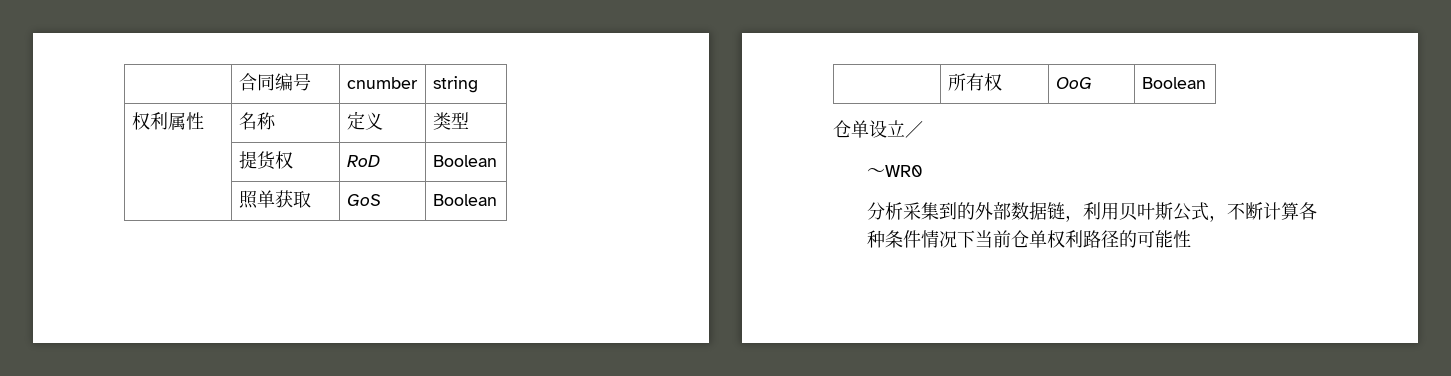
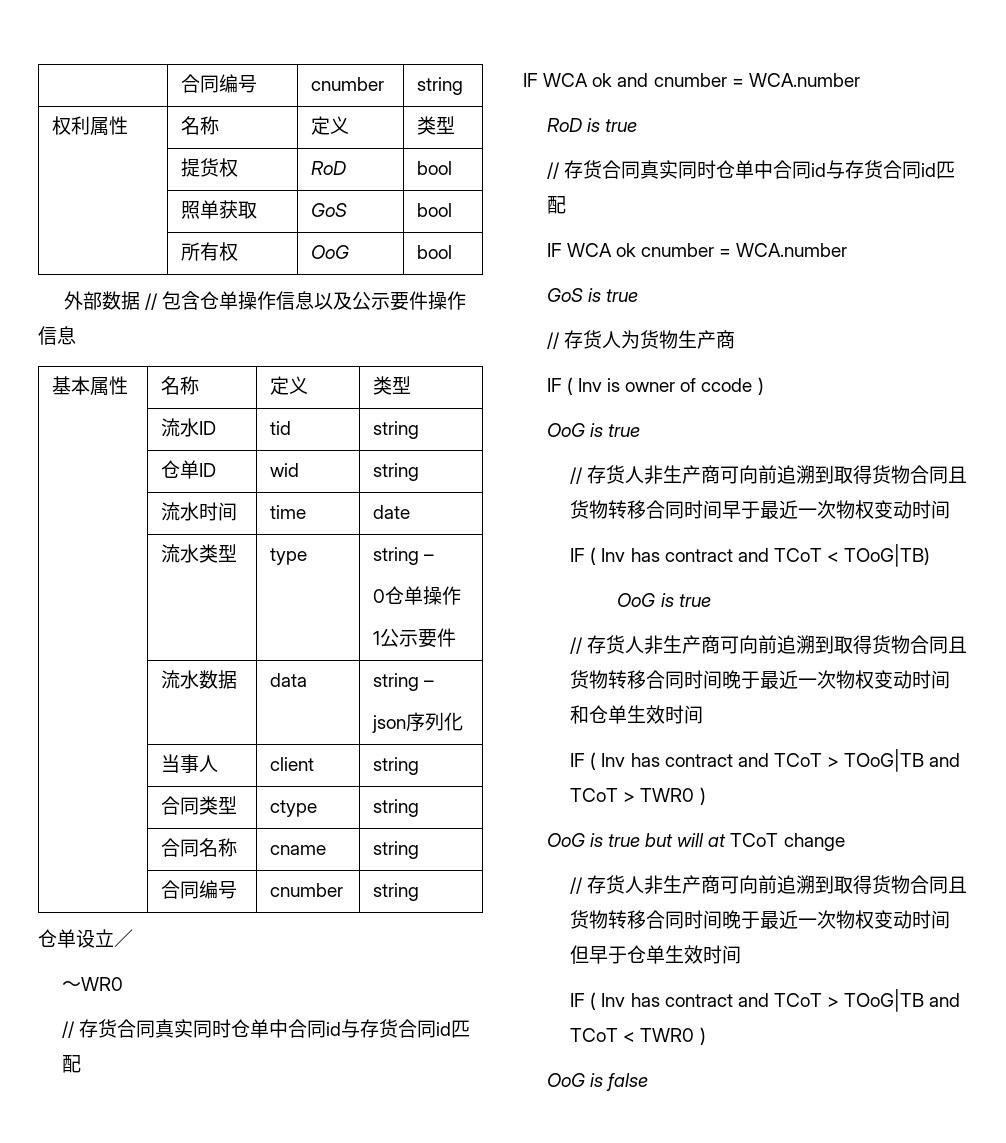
[432,155,497,167] Boolean -> [417,161,453,175] bool
[432,194,497,206] Boolean -> [417,203,453,217] bool
[1141,77,1206,89] [833,120,923,138] [866,165,923,177] [866,202,1317,222] [866,230,1191,248] Boolean // 仓单设立／ // ～WR0 // 分析采集到的外部数据链，利用贝叶斯公式，不断计算各种条件情况下当前仓单权利路径的可能性 -> [417,245,453,259] [63,291,466,311] [38,326,76,345] [52,376,129,396] [161,376,200,395] [270,376,309,395] [373,376,412,395] [161,418,217,437] [270,421,292,435] [373,421,420,439] [161,460,217,479] [270,463,300,477] [373,463,420,481] [161,502,238,521] [270,505,307,519] [373,505,411,519] [161,544,238,563] [270,548,308,565] [373,547,435,565] [373,586,462,605] [373,628,457,648] [161,670,238,689] [270,673,308,687] [373,673,435,691] [372,712,464,733] [161,754,219,773] [270,757,315,771] [373,757,420,775] [161,796,238,815] [270,800,318,817] [373,799,420,817] [161,838,238,857] [270,845,327,855] [373,841,420,859] [161,880,238,899] [270,883,344,897] [373,883,420,901] [38,929,133,948] [61,977,123,991] [61,1019,470,1038] [61,1055,81,1073] [523,73,860,87] [546,118,637,132] [546,160,955,179] [546,196,566,214] [546,243,848,257] [546,288,638,302] [546,330,735,349] [546,377,764,395] [546,423,640,437] [570,465,968,484] [570,500,951,519] [570,544,931,567] [617,593,711,607] [570,635,968,654] [570,670,951,689] [570,705,704,724] [570,749,961,772] [570,787,706,805] [546,833,845,851] [570,875,968,894] [570,910,951,929] [570,945,742,964] [570,989,961,1012] [570,1027,706,1045] [546,1073,648,1091] bool // 外部数据 // 包含仓单操作信息以及公示要件操作信息 // 基本属性 | 名称 | 定义 | 类型 // | 流水ID | tid | string // | 仓单ID | wid | string // | 流水时间 | time | date // | 流水类型 | type | string – // 0仓单操作 // 1公示要件 // | 流水数据 | data | string – // json序列化 // | 当事人 | client | string // | 合同类型 | ctype | string // | 合同名称 | cname | string // | 合同编号 | cnumber | string // 仓单设立／ // ～WR0 // // 存货合同真实同时仓单中合同id与存货合同id匹配 // IF WCA ok and cnumber = WCA.number // RoD is true // // 存货合同真实同时仓单中合同id与存货合同id匹配 // IF WCA ok cnumber = WCA.number // GoS is true // // 存货人为货物生产商 // IF ( Inv is owner of ccode ) // OoG is true // // 存货人非生产商可向前追溯到取得货物合同且货物转移合同时间早于最近一次物权变动时间 // IF ( Inv has contract and TCoT < TOoG|TB) // OoG is true // // 存货人非生产商可向前追溯到取得货物合同且货物转移合同时间晚于最近一次物权变动时间和仓单生效时间 // IF ( Inv has contract and TCoT > TOoG|TB and TCoT > TWR0 ) // OoG is true but will at TCoT change // // 存货人非生产商可向前追溯到取得货物合同且货物转移合同时间晚于最近一次物权变动时间但早于仓单生效时间 // IF ( Inv has contract and TCoT > TOoG|TB and TCoT < TWR0 ) // OoG is false

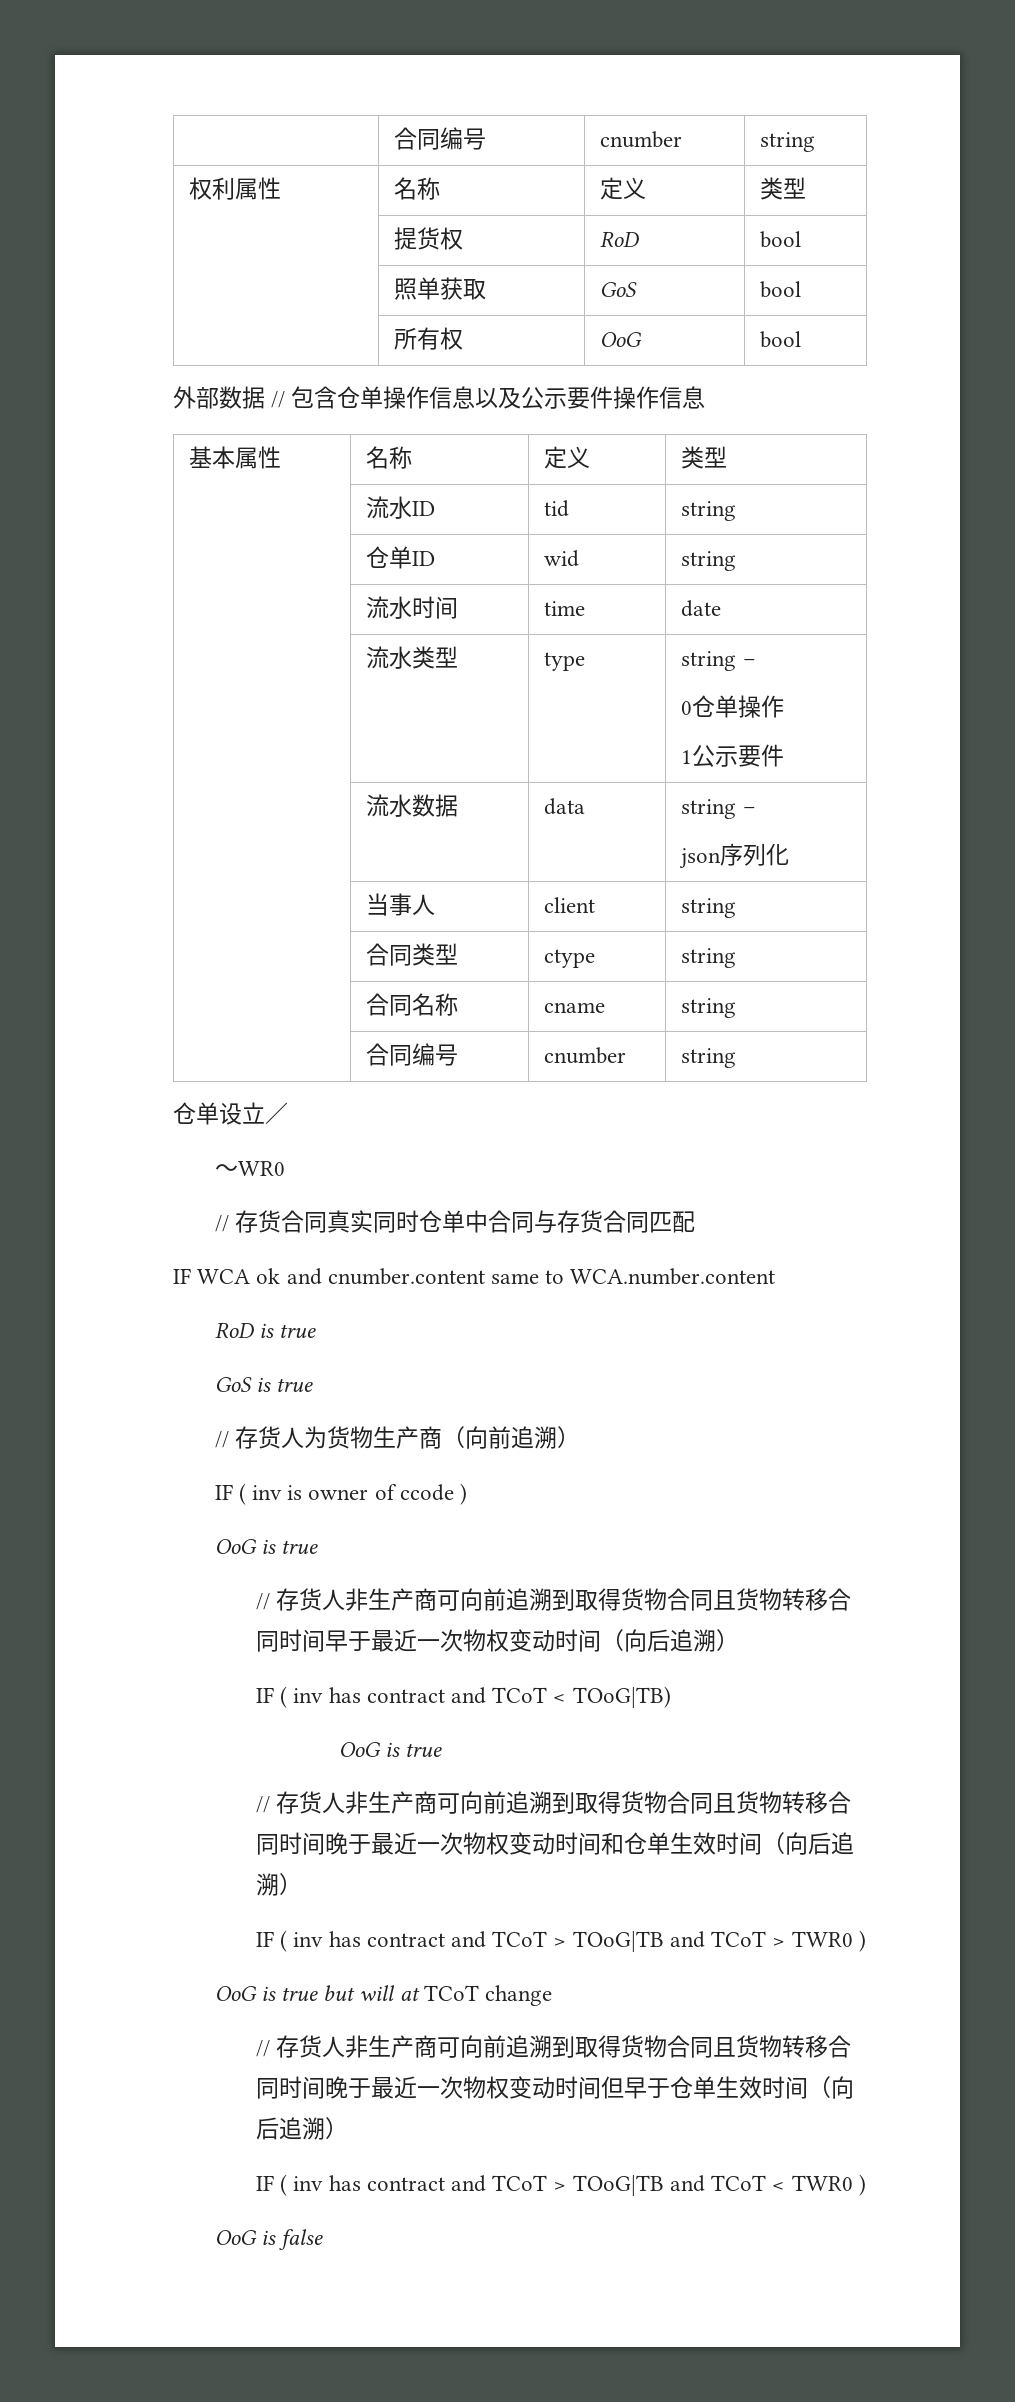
[325,1019,451,1038] id与存货合同id -> [533,1210,649,1233] 与存货合同
[653,73,860,87] cnumber = WCA.number -> [327,1268,776,1285] cnumber.content same to WCA.number.content
[546,160,955,179] [546,196,566,214] [546,243,848,257] // // 存货合同真实同时仓单中合同id与存货合同id匹配 // IF WCA ok cnumber = WCA.number -> (316, 1331) none
[546,377,602,395] // IF ( Inv -> [441,1426,580,1449] [214,1483,282,1505] （向前追溯） // IF ( inv
[570,547,626,565] // IF ( Inv -> [600,1629,739,1652] [255,1686,324,1708] （向后追溯） // IF ( inv
[570,752,626,770] // IF ( Inv -> [761,1832,854,1855] [255,1873,302,1896] [255,1930,324,1952] （向后追溯） // IF ( inv
[570,992,626,1010] // IF ( Inv -> [807,2076,854,2099] [255,2117,348,2140] [255,2174,324,2196] （向后追溯） // IF ( inv

